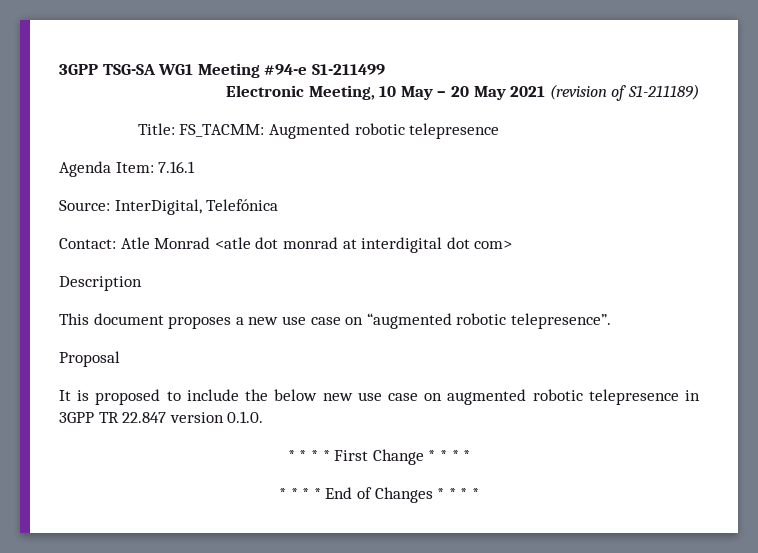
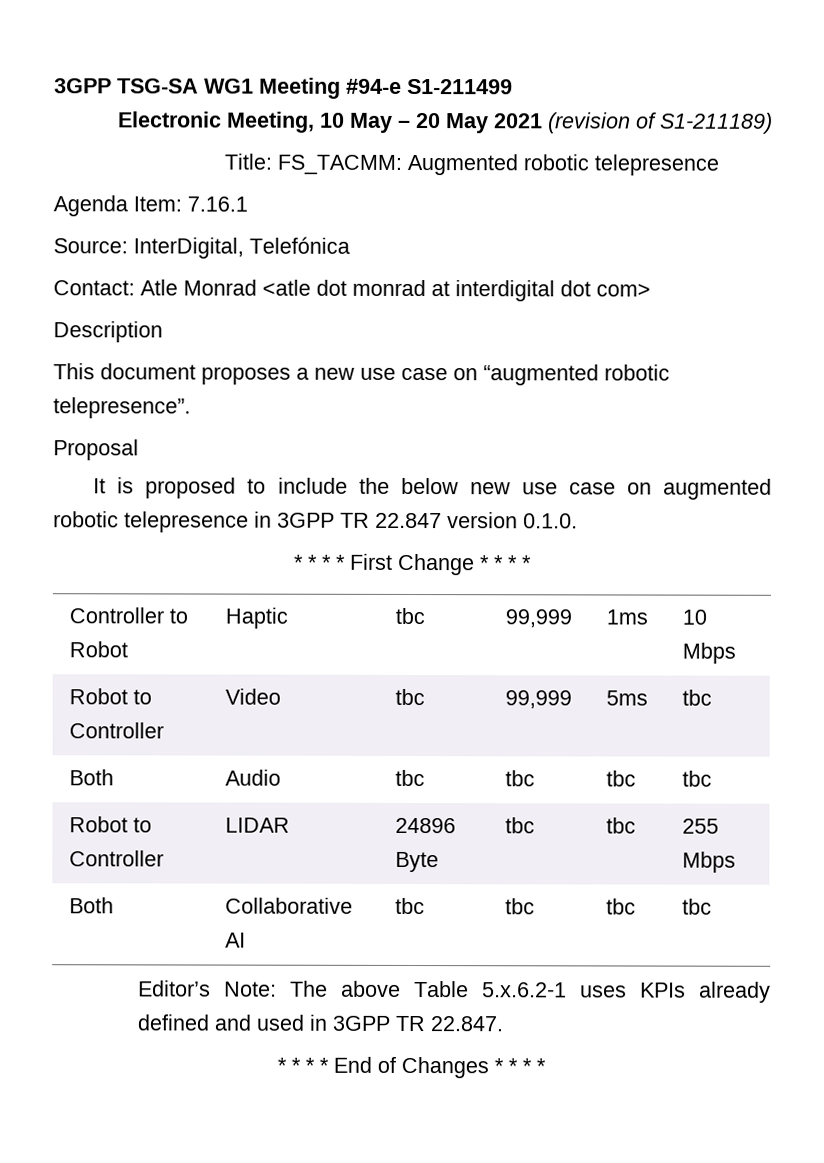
(471, 455) none -> [69,607,189,624] [69,641,129,658] [225,607,289,629] [395,607,426,625] [505,609,573,628] [606,609,649,625] [682,609,708,625] [682,642,737,664] [69,688,153,705] [69,722,165,739] [225,688,282,705] [395,688,426,706] [505,690,573,709] [606,690,649,706] [682,689,713,706] [69,769,115,786] [225,769,282,786] [395,769,426,787] [505,770,536,787] [606,770,637,787] [682,770,713,787] [69,816,153,833] [69,850,165,867] [225,817,291,833] [395,817,457,834] [395,851,440,873] [505,817,536,834] [606,817,637,834] [682,818,720,834] [682,851,737,873] [69,897,115,914] [225,897,354,914] [225,932,247,948] [395,897,426,915] [505,898,536,915] [606,898,637,915] [682,898,713,915] [137,980,771,1003] [136,1014,504,1032] // Controller to Robot | Haptic | tbc | 99,999 | 1ms | 10 Mbps // Robot to Controller | Video | tbc | 99,999 | 5ms | tbc // Both | Audio | tbc | tbc | tbc | tbc // Robot to Controller | LIDAR | 24896 Byte | tbc | tbc | 255 Mbps // Both | Collaborative AI | tbc | tbc | tbc | tbc // Editor’s Note: The above Table 5.x.6.2-1 uses KPIs already defined and used in 3GPP TR 22.847.

